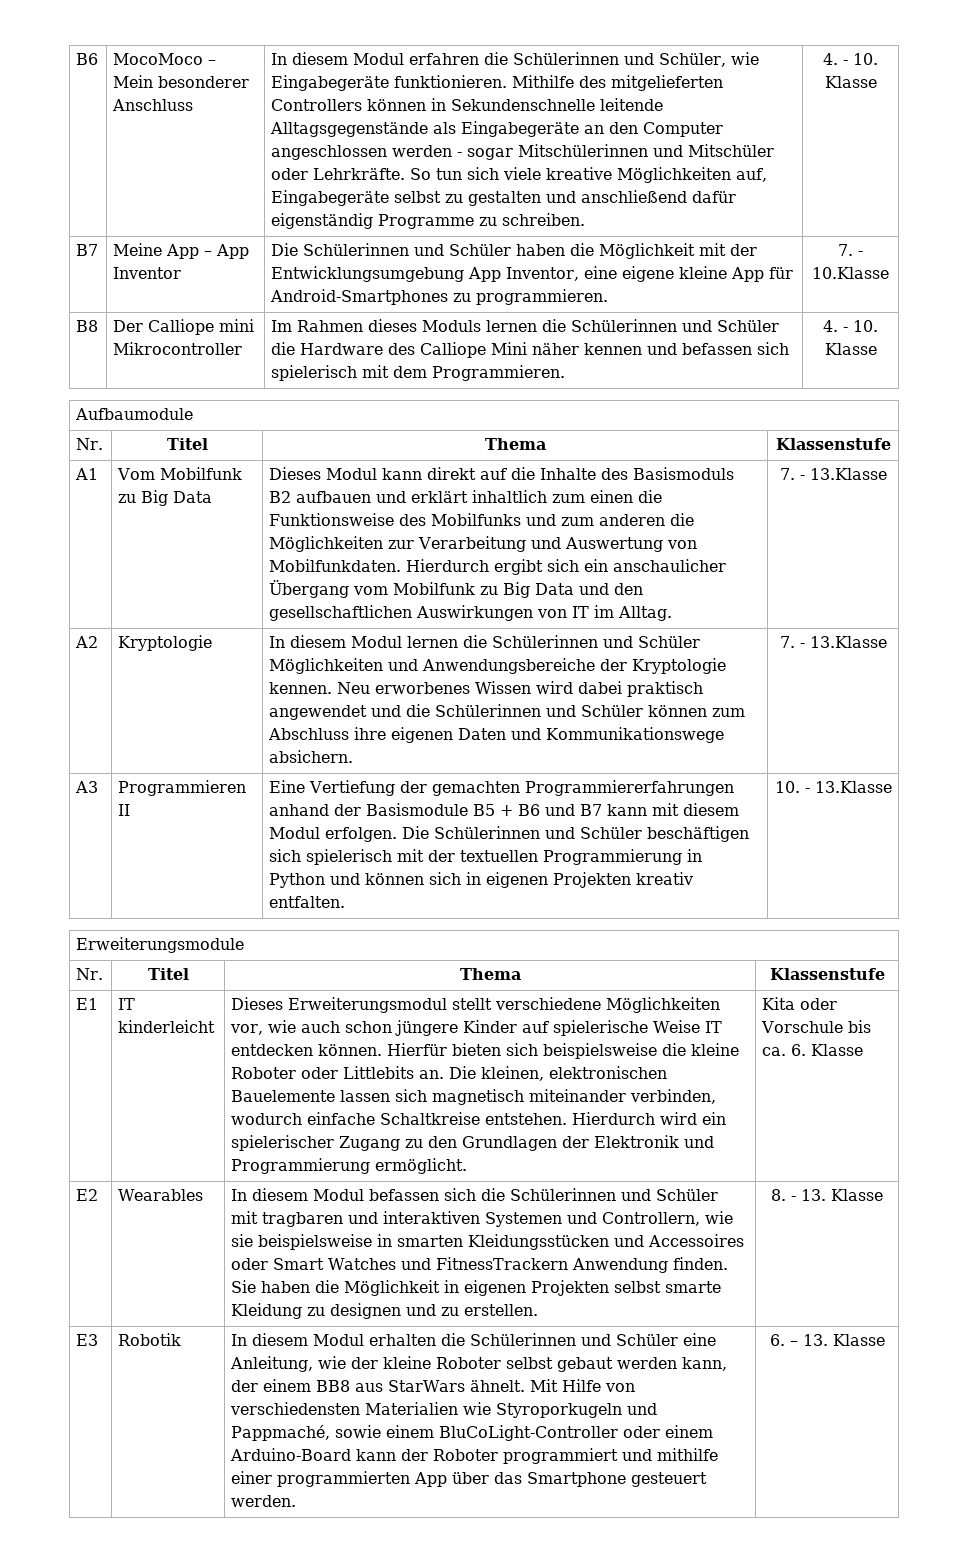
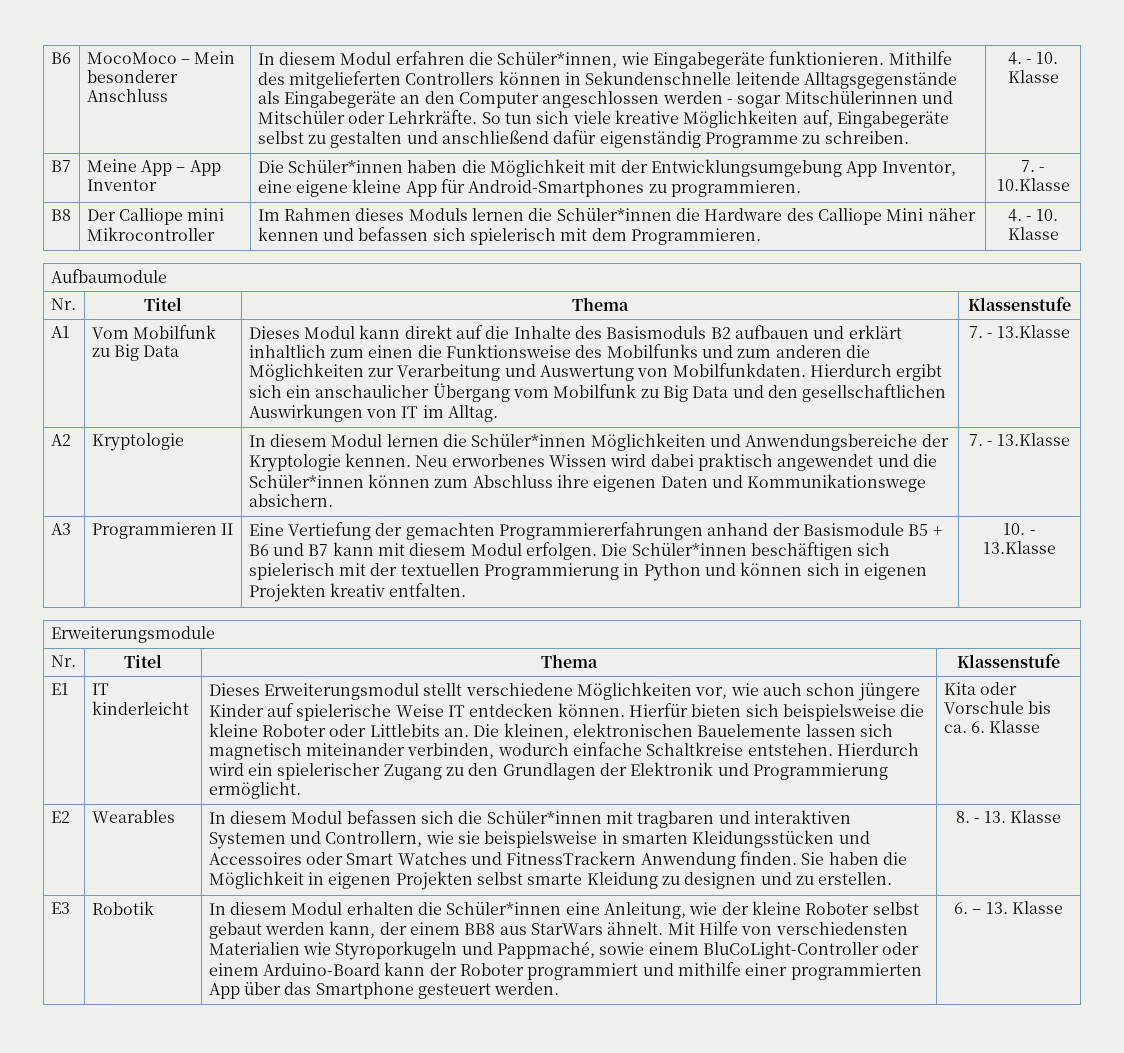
[513,52,727,67] Schülerinnen und Schüler, -> [497,52,618,68] Schüler*innen,
[303,243,512,256] Schülerinnen und Schüler -> [288,160,404,173] Schüler*innen
[571,319,780,332] Schülerinnen und Schüler -> [556,208,672,221] Schüler*innen
[492,635,701,648] Schülerinnen und Schüler -> [471,434,587,447] Schüler*innen
[435,704,644,717] Schülerinnen und Schüler -> [248,475,364,488] Schüler*innen
[434,826,643,839] Schülerinnen und Schüler -> [631,543,747,556] Schüler*innen
[510,1188,719,1201] Schülerinnen und Schüler -> [486,811,602,824] Schüler*innen
[470,1333,679,1346] Schülerinnen und Schüler -> [446,902,562,915] Schüler*innen

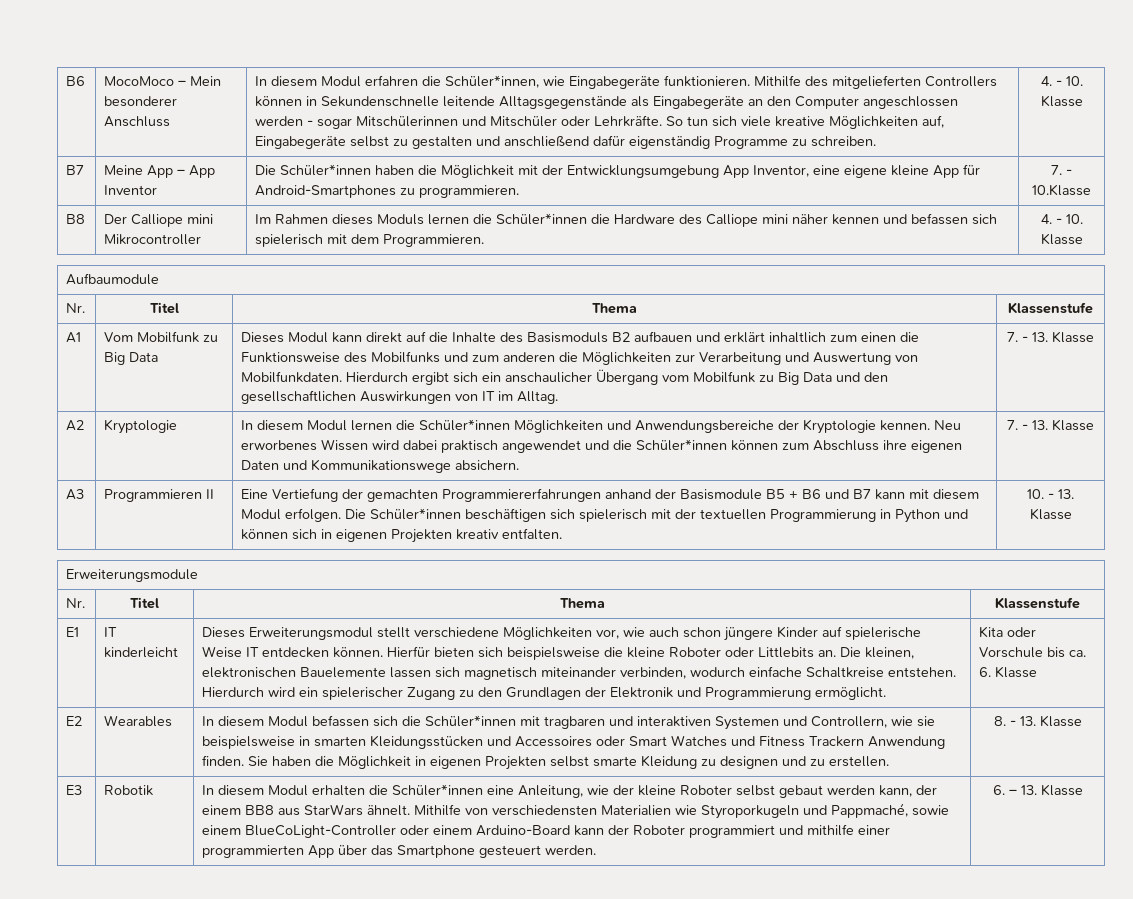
[886,208,924,221] Mini -> [762,214,789,224] mini
[997,325,1071,338] 13.Klasse -> [1032,331,1094,343] 13. Klasse
[997,433,1071,446] 13.Klasse -> [1032,419,1094,431] 13. Klasse
[983,541,1056,554] 13.Klasse -> [1058,489,1074,499] [1029,508,1072,520] 13. Klasse
[506,851,637,865] FitnessTrackern -> [759,736,865,747] Fitness Trackern
[667,921,739,935] Mit Hilfe -> [414,804,462,816] Mithilfe
[703,942,880,959] BluCoLight-Controller -> [245,825,397,838] BlueCoLight-Controller

